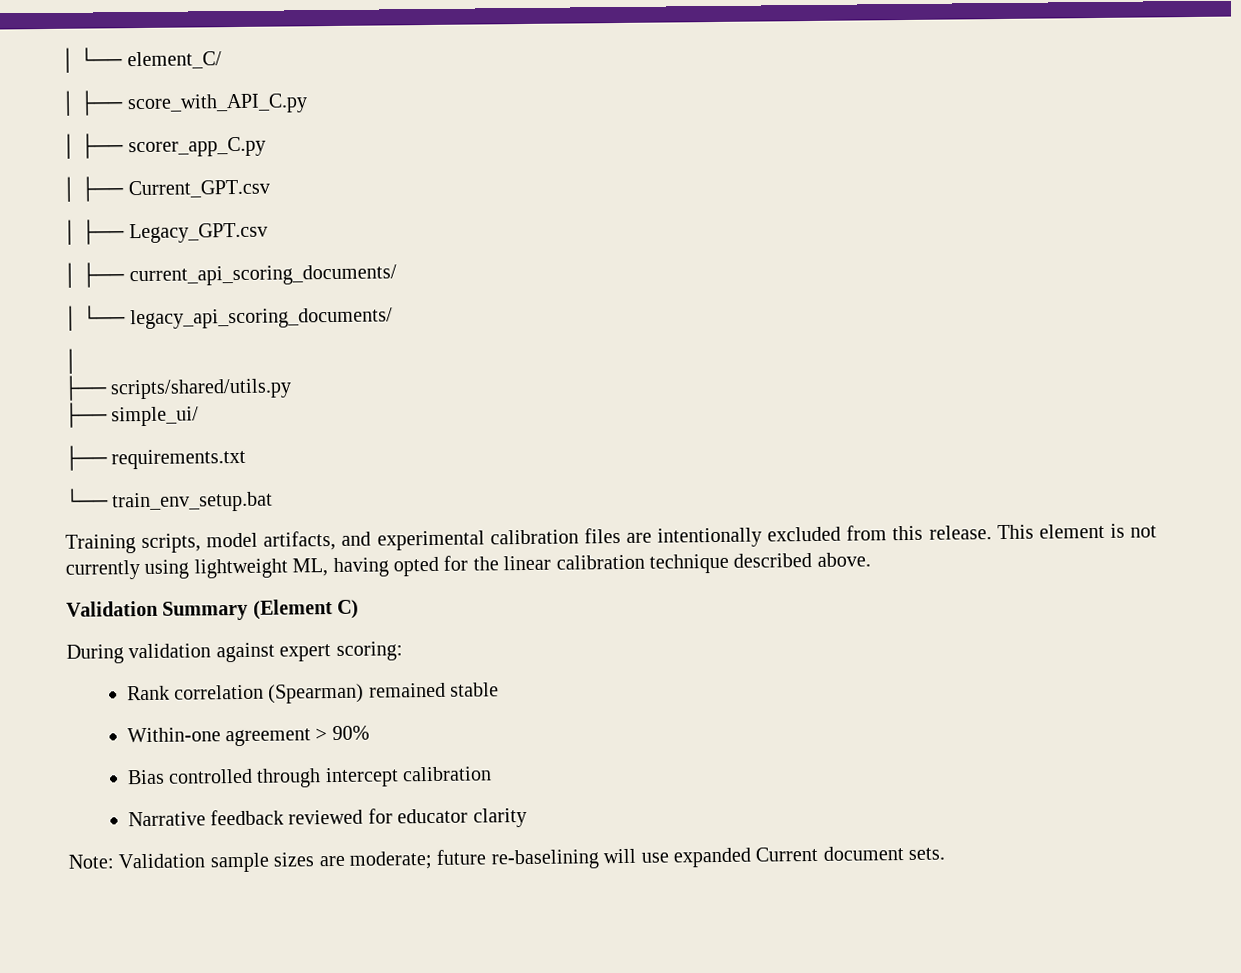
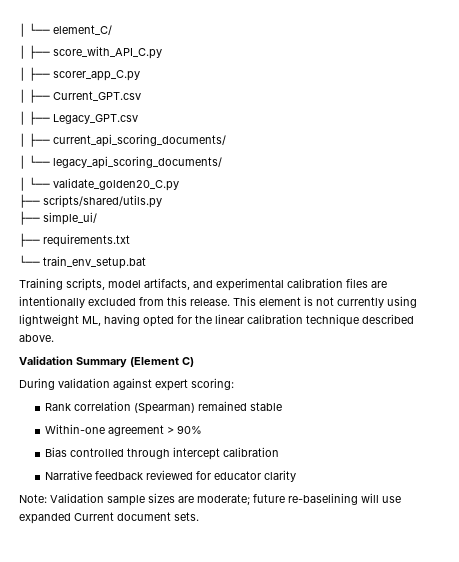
(78, 361) none -> [29,177,179,191] └── validate_golden20_C.py

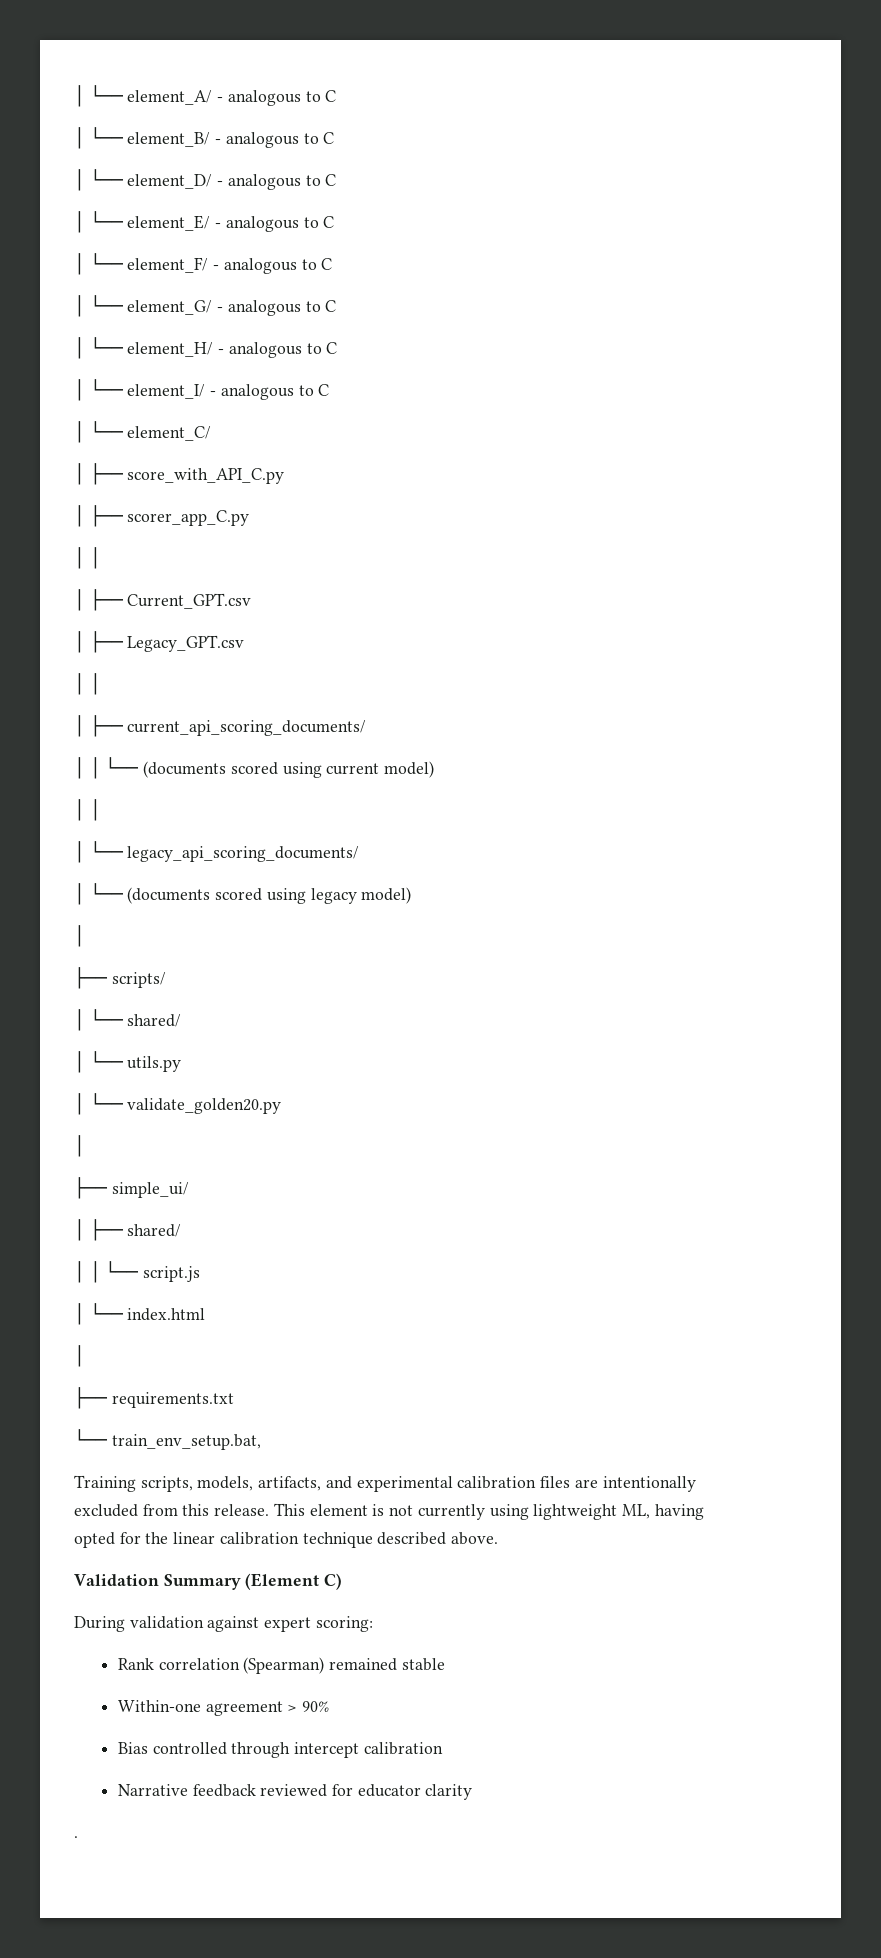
[19,23,50,37] │ └── -> [74,85,337,107] [74,127,335,149] [74,169,337,191] [74,211,335,233] [74,253,333,275] [74,295,337,317] [74,337,338,359] [74,379,330,401] [74,421,124,443] │ └── element_A/ - analogous to C // │ └── element_B/ - analogous to C // │ └── element_D/ - analogous to C // │ └── element_E/ - analogous to C // │ └── element_F/ - analogous to C // │ └── element_G/ - analogous to C // │ └── element_H/ - analogous to C // │ └── element_I/ - analogous to C // │ └──
(140, 75) none -> [74,547,101,569] // │ │
(138, 119) none -> [74,673,101,695] // │ │
(226, 140) none -> [74,757,435,779] [74,799,101,821] // │ │ └── (documents scored using current model) // │ │
[53,178,179,191] [19,194,162,208] [19,211,97,225] validate_golden20_C.py // ├── scripts/shared/utils.py // ├── simple_ui/ -> [127,887,412,904] [74,925,85,947] [74,967,166,989] [74,1009,182,1031] [74,1051,182,1073] [74,1093,282,1115] [74,1135,85,1157] [74,1177,189,1199] [74,1219,182,1241] [74,1261,201,1283] [74,1303,206,1325] [74,1345,85,1367] (documents scored using legacy model) // │ // ├── scripts/ // │ └── shared/ // │ └── utils.py // │ └── validate_golden20.py // │ // ├── simple_ui/ // │ ├── shared/ // │ │ └── script.js // │ └── index.html // │
[43,256,146,269] train_env_setup.bat -> [111,1434,261,1450] train_env_setup.bat,
[108,280,141,288] model -> [197,1476,254,1491] models,
[19,493,401,506] [19,512,199,524] Note: Validation sample sizes are moderate; future re-baselining will use expanded Current document sets. -> [74,1836,78,1838] .

